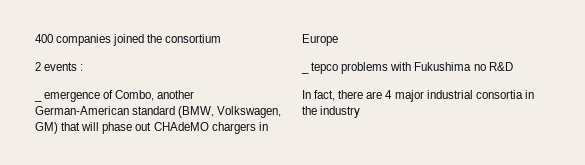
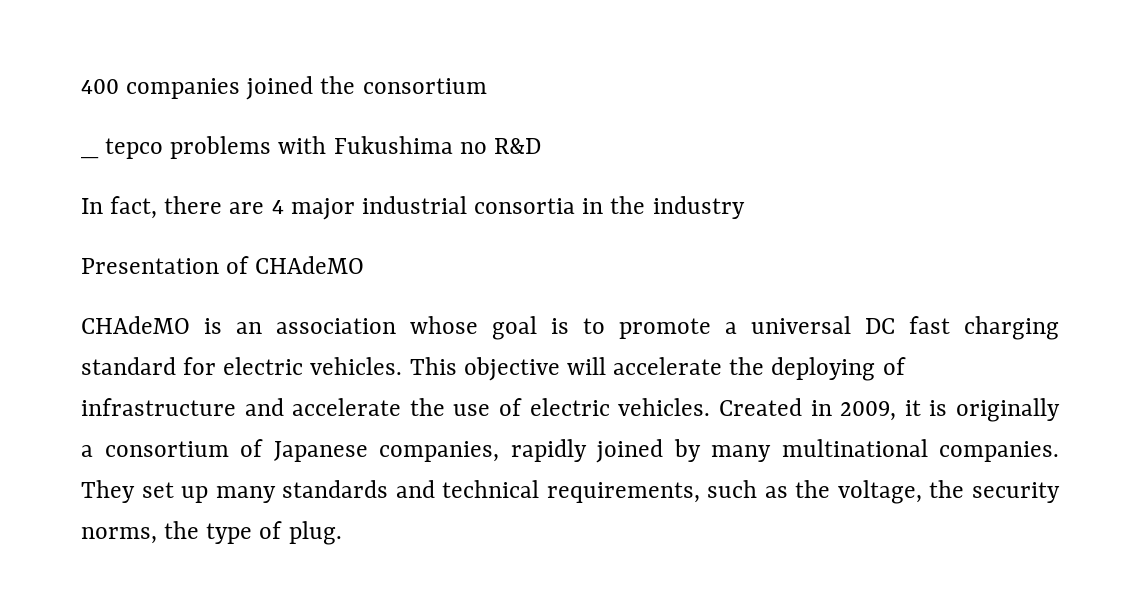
[35,62,84,71] [34,90,195,102] [35,106,282,118] [35,122,268,134] [302,34,338,46] // 2 events : // _ emergence of Combo, another German-American standard (BMW, Volkswagen, GM) that will phase out CHAdeMO chargers in Europe -> (487, 86) none
(361, 112) none -> [81,256,365,274] [81,316,1059,340] [81,357,906,381] [81,398,1061,422] [81,439,1059,463] [81,480,1060,504] [81,521,342,545] // Presentation of CHAdeMO // CHAdeMO is an association whose goal is to promote a universal DC fast charging standard for electric vehicles. This objective will accelerate the deploying of infrastructure and accelerate the use of electric vehicles. Created in 2009, it is originally a consortium of Japanese companies, rapidly joined by many multinational companies. They set up many standards and technical requirements, such as the voltage, the security norms, the type of plug.

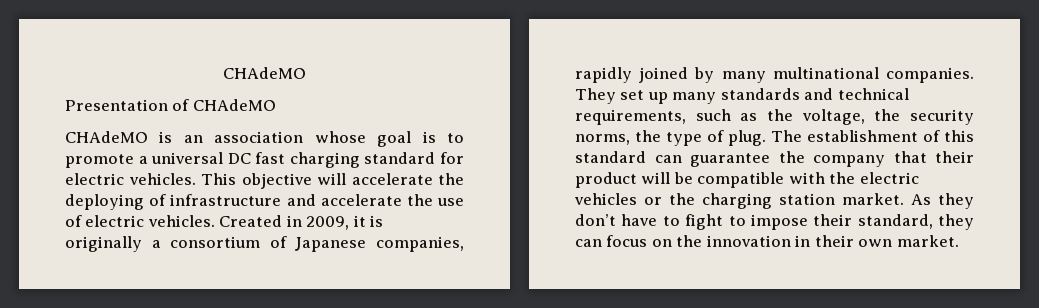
[81,76,487,100] [81,136,541,159] [81,196,745,220] 400 companies joined the consortium // _ tepco problems with Fukushima no R&D // In fact, there are 4 major industrial consortia in the industry -> [223,67,306,79] CHAdeMO
(342, 533) none -> [771,130,974,142] [575,151,974,167] [575,172,919,188] [574,193,974,209] [575,214,974,230] [575,235,959,247] The establishment of this standard can guarantee the company that their product will be compatible with the electric vehicles or the charging station market. As they don’t have to fight to impose their standard, they can focus on the innovation in their own market.

